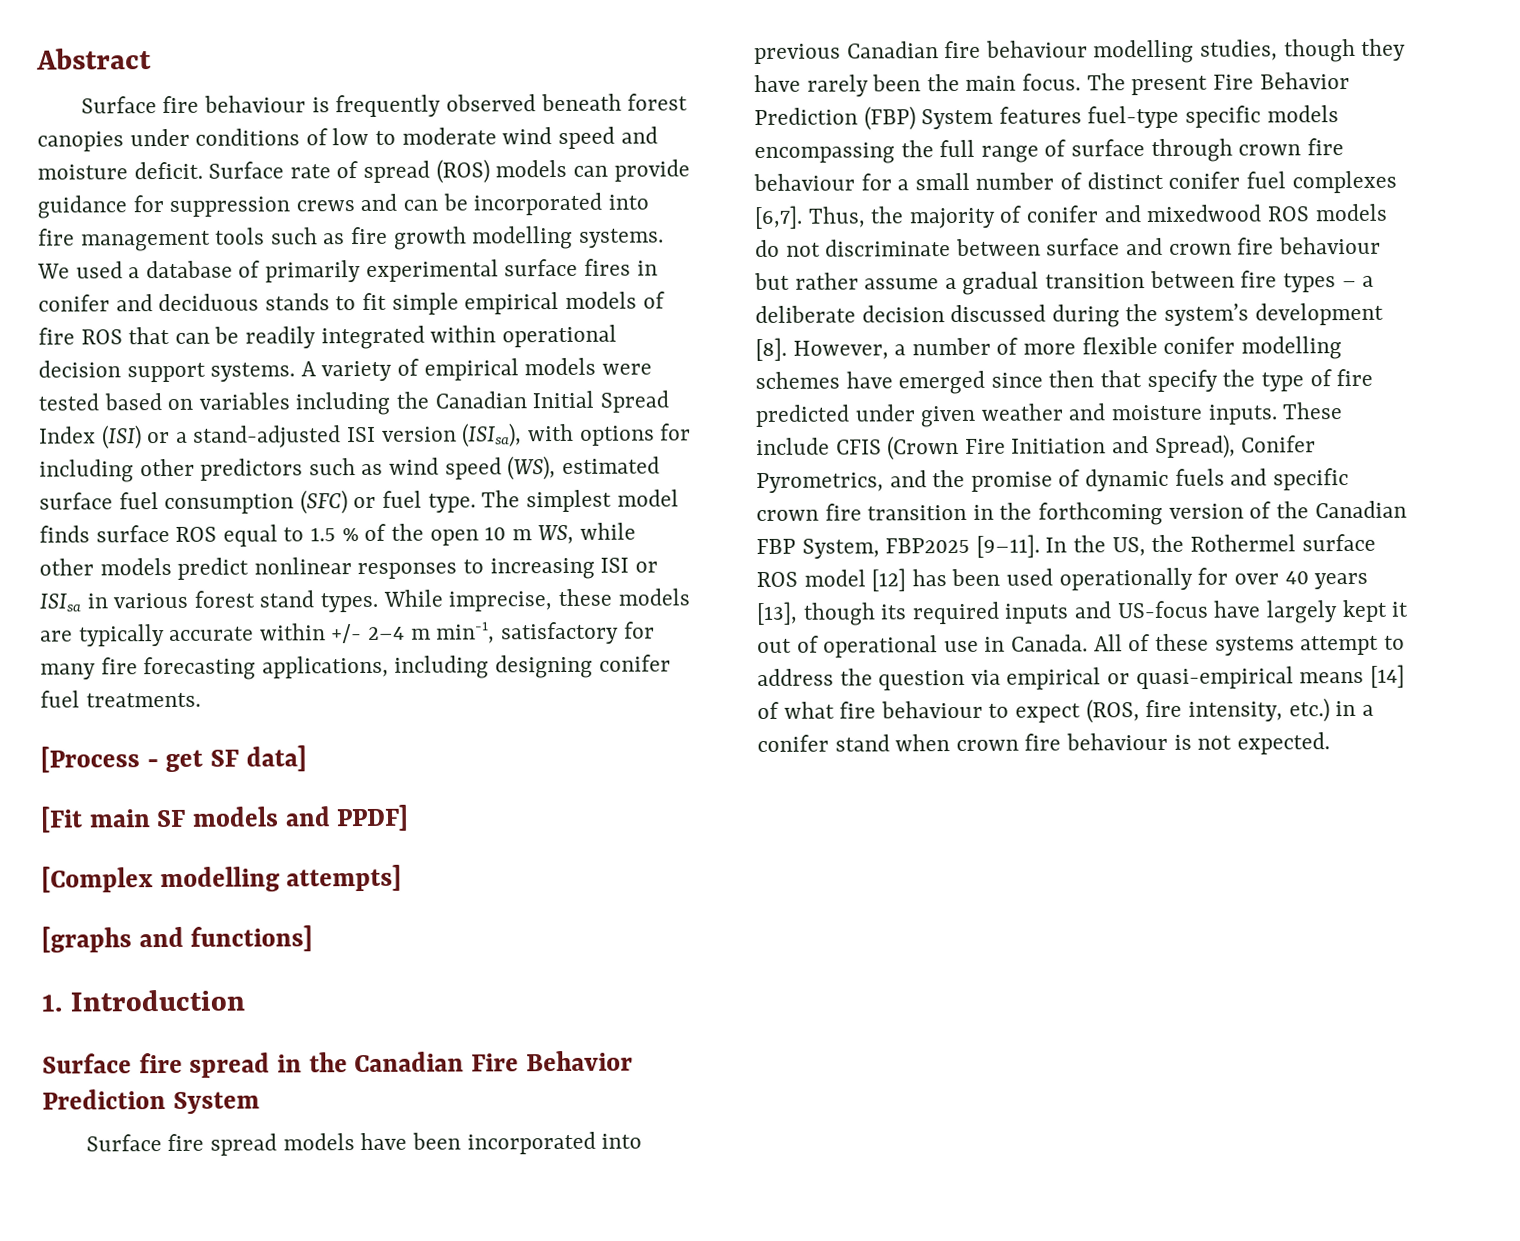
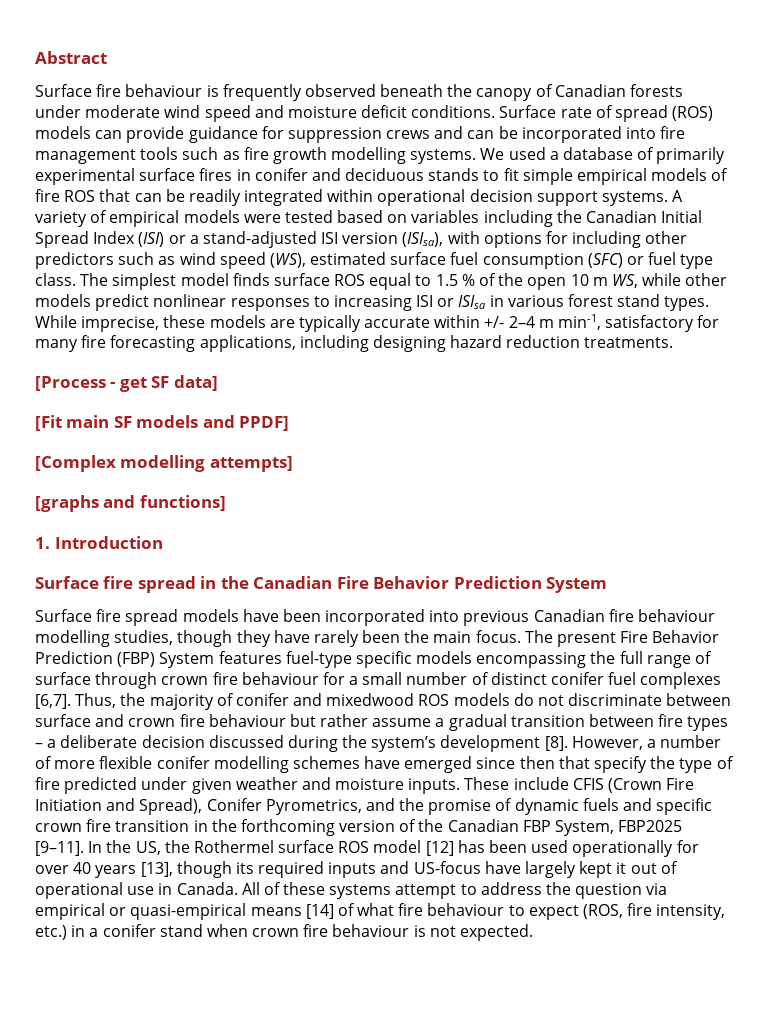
[627,93,689,111] [37,127,397,152] forest canopies under conditions of low to -> [447,84,684,101] [35,105,81,118] the canopy of Canadian forests under
[133,161,203,180] deficit. -> [361,105,496,118] deficit conditions.
[427,493,476,513] type. -> [680,254,714,269] [35,273,76,286] type class.
[598,654,671,672] [40,690,80,708] conifer fuel -> [450,335,581,348] hazard reduction

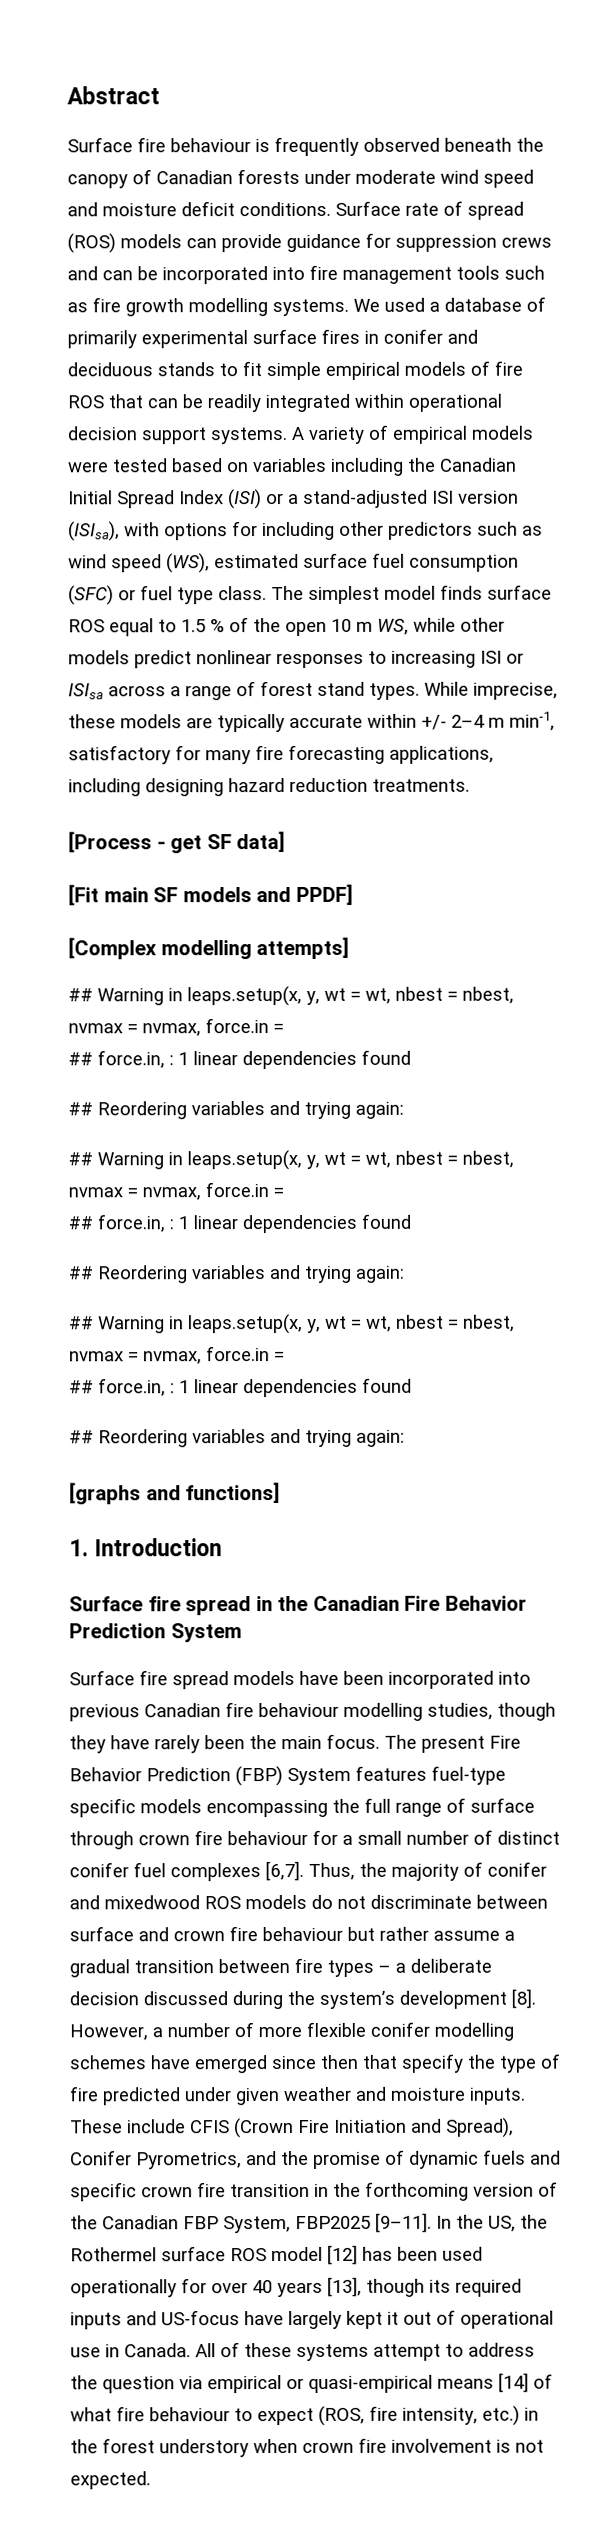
[489,295,564,307] in various -> [108,681,256,701] across a range of
(293, 464) none -> [68,985,514,1007] [68,1018,284,1037] [68,1049,411,1070] [68,1100,404,1120] [68,1149,514,1171] [68,1182,284,1201] [68,1213,411,1234] [69,1264,405,1284] [69,1313,515,1335] [69,1346,285,1365] [69,1377,412,1398] [69,1428,405,1448] // ## Warning in leaps.setup(x, y, wt = wt, nbest = nbest, nvmax = nvmax, force.in = // ## force.in, : 1 linear dependencies found // ## Reordering variables and trying again: // ## Warning in leaps.setup(x, y, wt = wt, nbest = nbest, nvmax = nvmax, force.in = // ## force.in, : 1 linear dependencies found // ## Reordering variables and trying again: // ## Warning in leaps.setup(x, y, wt = wt, nbest = nbest, nvmax = nvmax, force.in = // ## force.in, : 1 linear dependencies found // ## Reordering variables and trying again:
[89,924,203,937] a conifer stand -> [70,2438,249,2458] the forest understory
[332,924,410,937] behaviour -> [391,2438,492,2453] involvement

